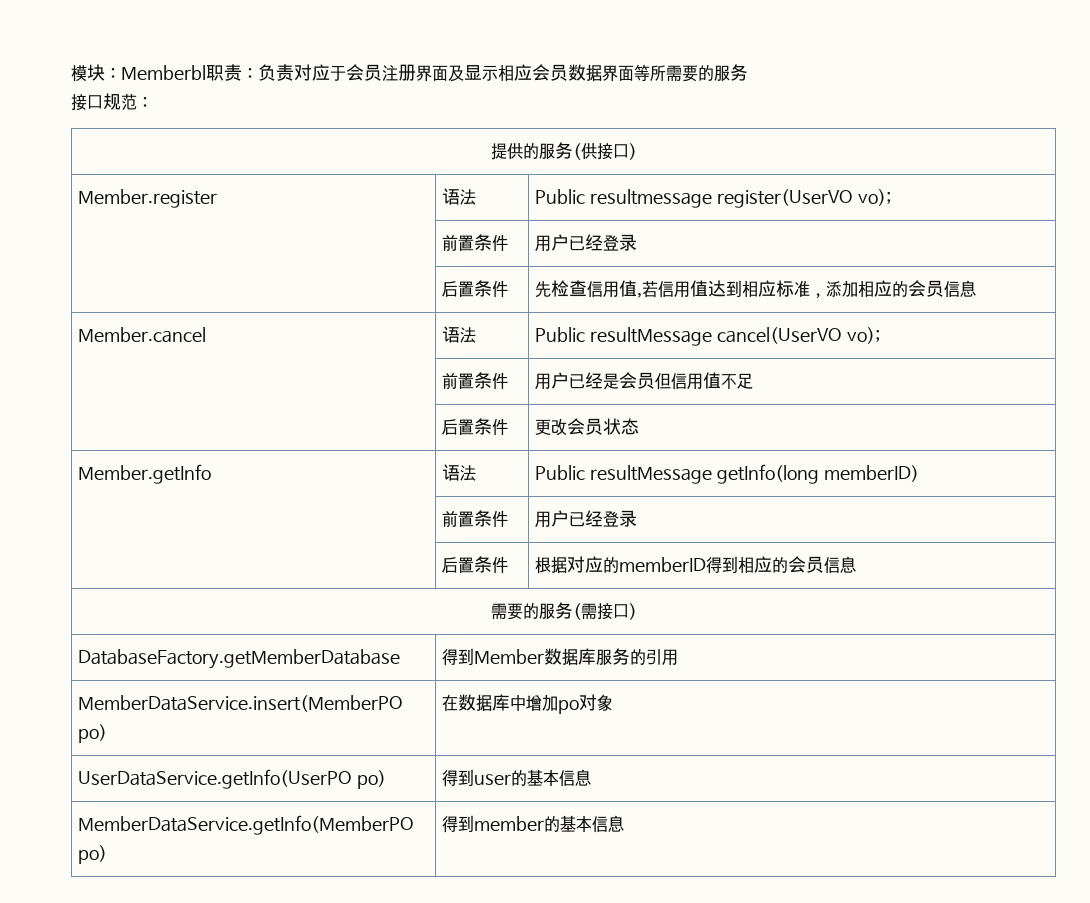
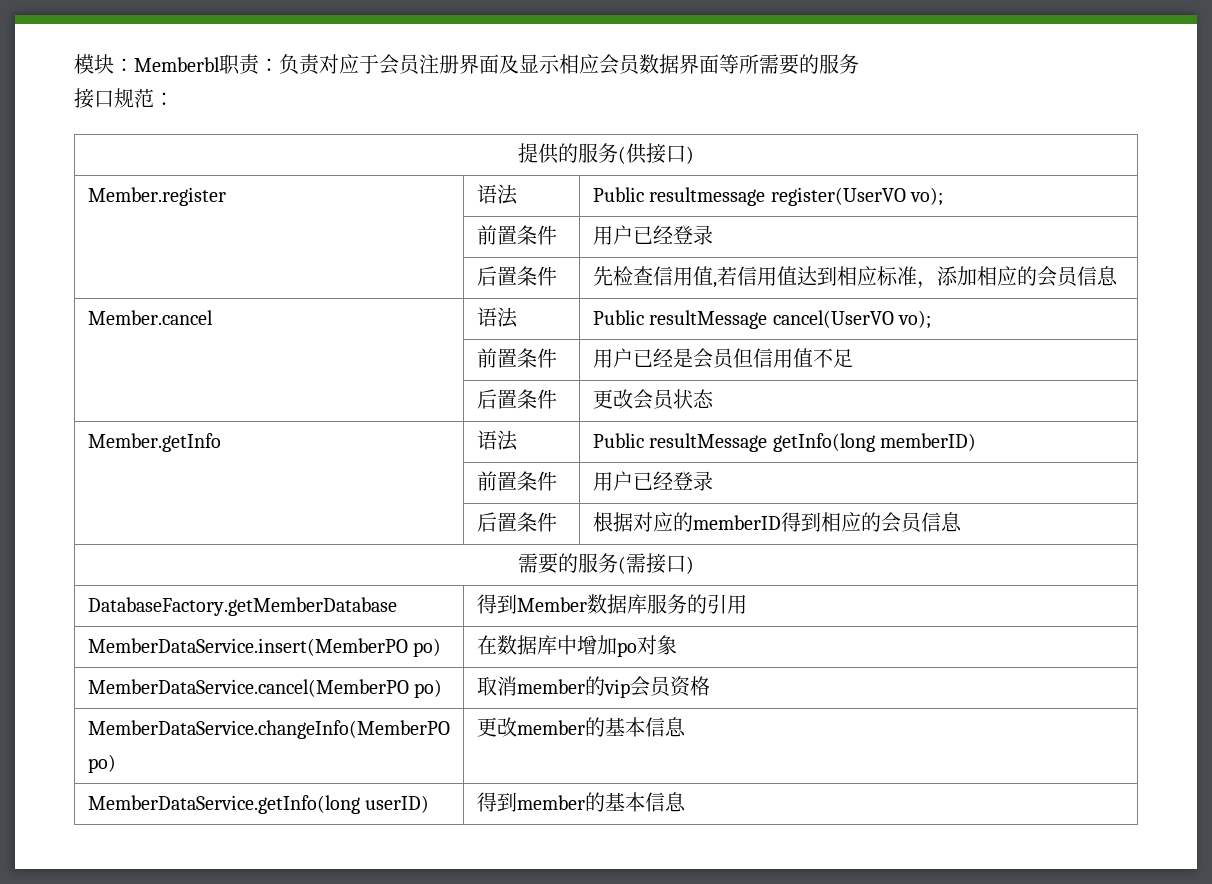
[78,769,387,789] [442,769,512,787] UserDataService.getInfo(UserPO po) | 得到user -> [87,679,443,698] [476,676,710,698] [87,720,450,739] [87,754,116,773] [476,717,585,737] MemberDataService.cancel(MemberPO po) | 取消member的vip会员资格 // MemberDataService.changeInfo(MemberPO po) | 更改member
[78,815,415,835] [78,845,108,864] MemberDataService.getInfo(MemberPO po) -> [87,795,430,814] MemberDataService.getInfo(long userID)

